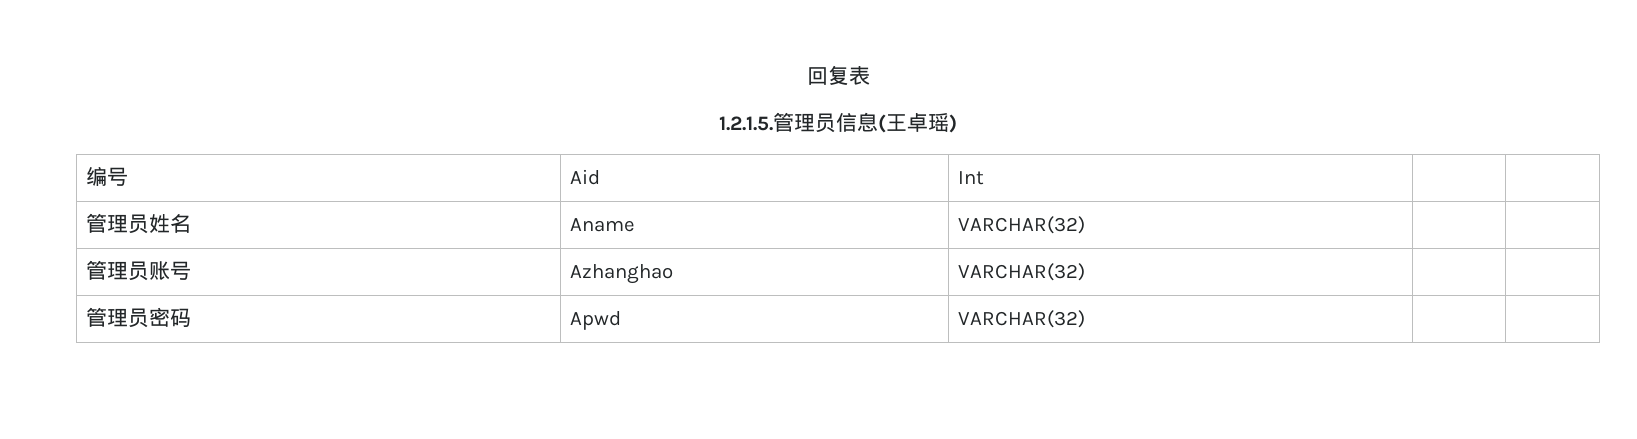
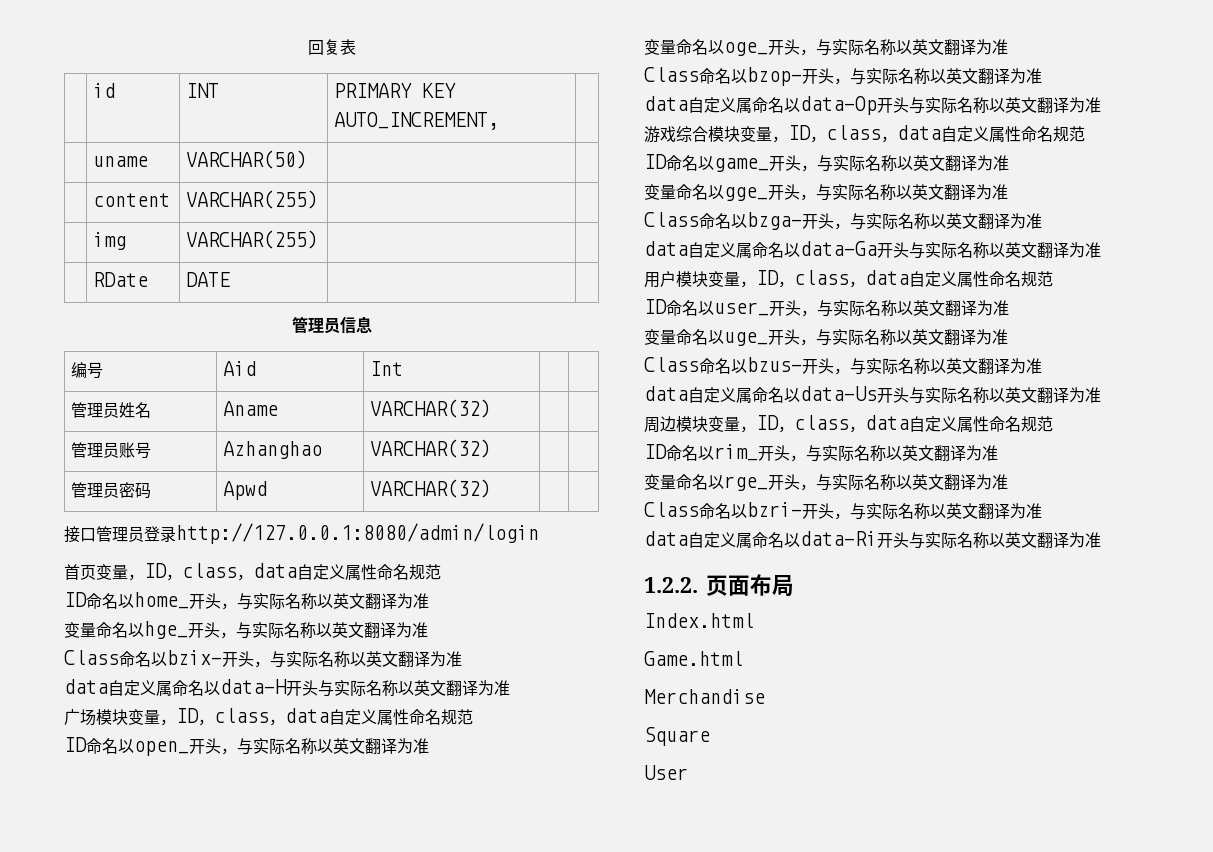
[719,116,773,131] // 1.2.1.5. -> [93,83,116,98] [186,83,220,98] [334,83,457,98] [334,112,500,130] [93,156,149,167] [186,150,308,169] [93,193,171,207] [186,190,319,209] [93,232,127,250] [186,230,319,249] [93,272,149,287] [186,272,231,287] // | id | INT | PRIMARY KEY AUTO_INCREMENT, | // | uname | VARCHAR(50) | | // | content | VARCHAR(255) | | // | img | VARCHAR(255) | | // | RDate | DATE | | //
[878,113,957,133] (王卓瑶) -> (372, 324) none
(1085, 319) none -> [64,523,539,544] [64,563,441,581] [64,592,429,610] [64,621,428,639] [64,650,462,668] [64,679,510,697] [64,708,473,726] [64,737,429,756] [644,39,1008,56] [644,67,1042,86] [644,96,1101,115] [644,125,1085,143] [644,154,1009,172] [644,184,1008,201] [644,212,1042,230] [644,241,1101,259] [644,270,1053,288] [644,299,1009,317] [644,329,1008,346] [644,357,1042,375] [644,386,1101,404] [644,415,1053,433] [644,444,998,462] [644,474,1008,491] [644,502,1042,520] [644,531,1101,549] [644,574,794,597] [644,613,754,628] [644,651,743,666] [644,689,765,704] [644,727,710,746] [644,765,688,780] // 接口管理员登录http://127.0.0.1:8080/admin/login // 首页变量，ID，class，data自定义属性命名规范 // ID命名以home_开头，与实际名称以英文翻译为准 // 变量命名以hge_开头，与实际名称以英文翻译为准 // Class命名以bzix-开头，与实际名称以英文翻译为准 // data自定义属命名以data-H开头与实际名称以英文翻译为准 // 广场模块变量，ID，class，data自定义属性命名规范 // ID命名以open_开头，与实际名称以英文翻译为准 // 变量命名以oge_开头，与实际名称以英文翻译为准 // Class命名以bzop-开头，与实际名称以英文翻译为准 // data自定义属命名以data-Op开头与实际名称以英文翻译为准 // 游戏综合模块变量，ID，class，data自定义属性命名规范 // ID命名以game_开头，与实际名称以英文翻译为准 // 变量命名以gge_开头，与实际名称以英文翻译为准 // Class命名以bzga-开头，与实际名称以英文翻译为准 // data自定义属命名以data-Ga开头与实际名称以英文翻译为准 // 用户模块变量，ID，class，data自定义属性命名规范 // ID命名以user_开头，与实际名称以英文翻译为准 // 变量命名以uge_开头，与实际名称以英文翻译为准 // Class命名以bzus-开头，与实际名称以英文翻译为准 // data自定义属命名以data-Us开头与实际名称以英文翻译为准 // 周边模块变量，ID，class，data自定义属性命名规范 // ID命名以rim_开头，与实际名称以英文翻译为准 // 变量命名以rge_开头，与实际名称以英文翻译为准 // Class命名以bzri-开头，与实际名称以英文翻译为准 // data自定义属命名以data-Ri开头与实际名称以英文翻译为准 // 1.2.2.页面布局 // Index.html // Game.html // Merchandise // Square // User

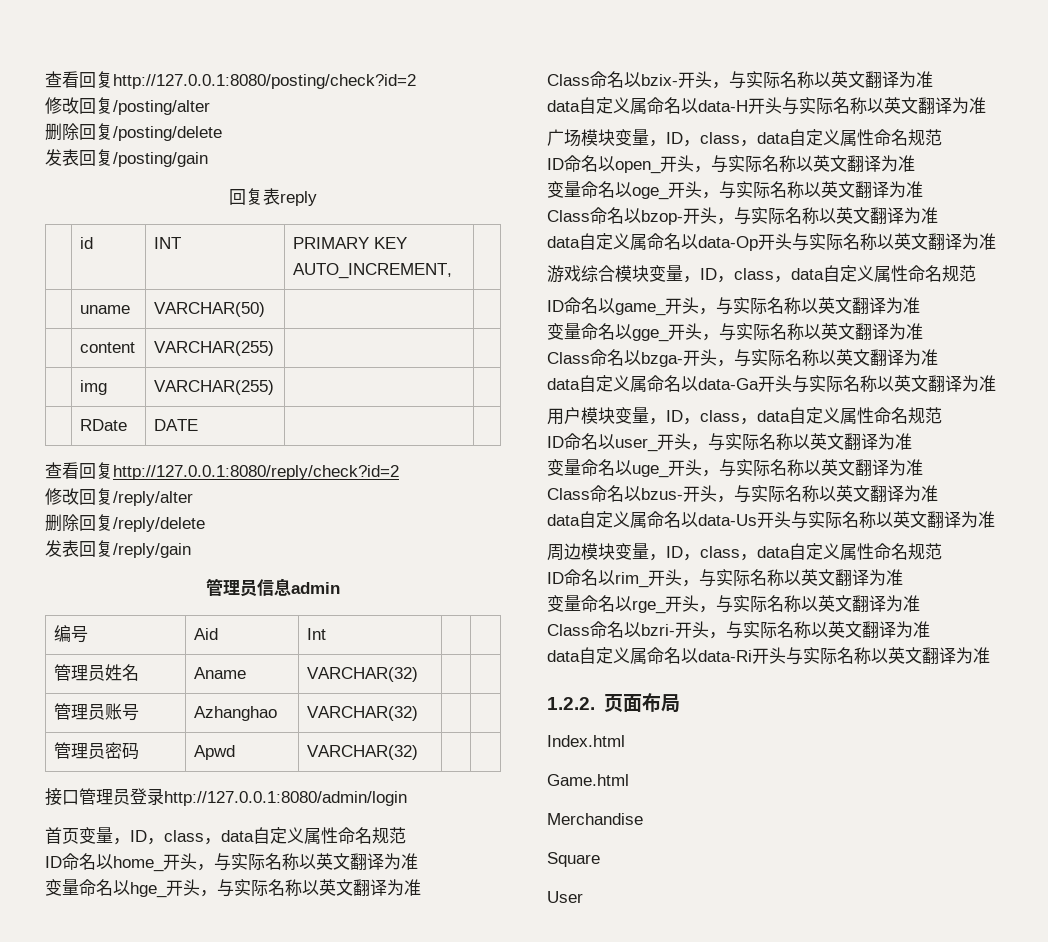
(307, 47) none -> [45,71,416,89] [45,97,210,115] [45,123,222,141] [45,149,208,167] 查看回复http://127.0.0.1:8080/posting/check?id=2 // 修改回复/posting/alter // 删除回复/posting/delete // 发表回复/posting/gain //
(356, 47) none -> [280,191,317,206] reply
(231, 279) none -> [45,462,399,480] [45,488,193,506] [45,514,205,532] [45,540,191,558] // 查看回复http://127.0.0.1:8080/reply/check?id=2 // 修改回复/reply/alter // 删除回复/reply/delete // 发表回复/reply/gain
(372, 324) none -> [291,582,340,594] admin

